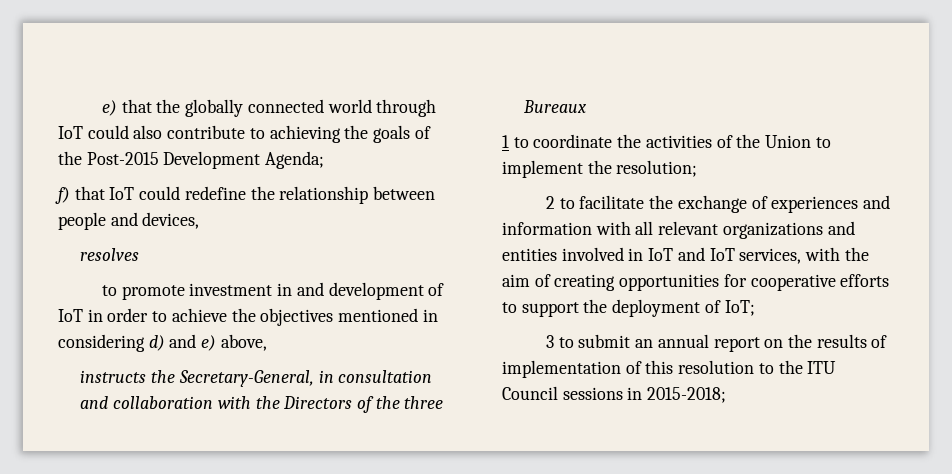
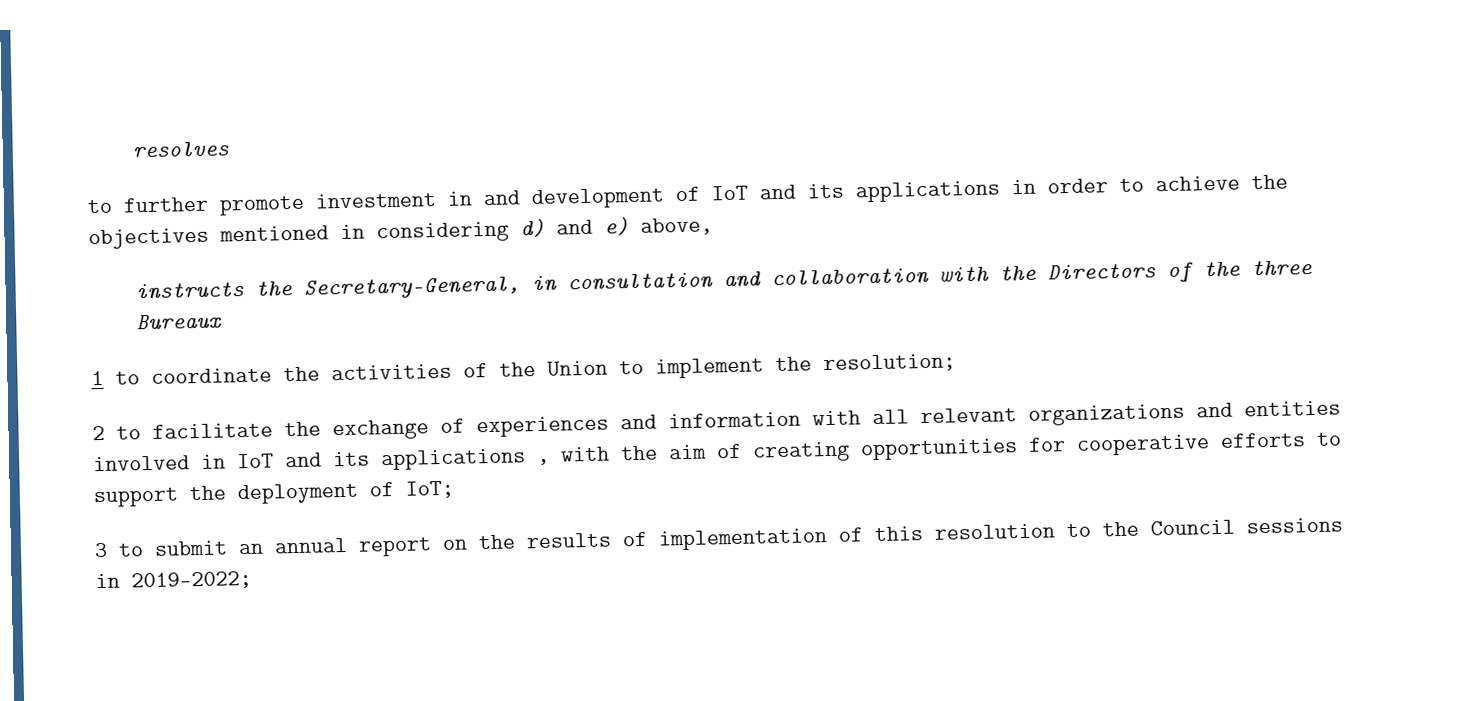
[101,99,437,117] [58,125,431,143] [58,151,325,169] [55,186,436,204] [58,212,200,230] e) that the globally connected world through IoT could also contribute to achieving the goals of the Post-2015 Development Agenda; // f) that IoT could redefine the relationship between people and devices, // -> (131, 149) none
(117, 290) none -> [123,196,209,213] further
(83, 315) none -> [759,180,1000,203] and its applications
[709,248,802,264] IoT services, -> [333,448,550,471] its applications ,
[807,361,837,374] ITU -> (1139, 529) none
[647,387,727,403] 2015-2018; -> [131,570,252,591] 2019-2022;

